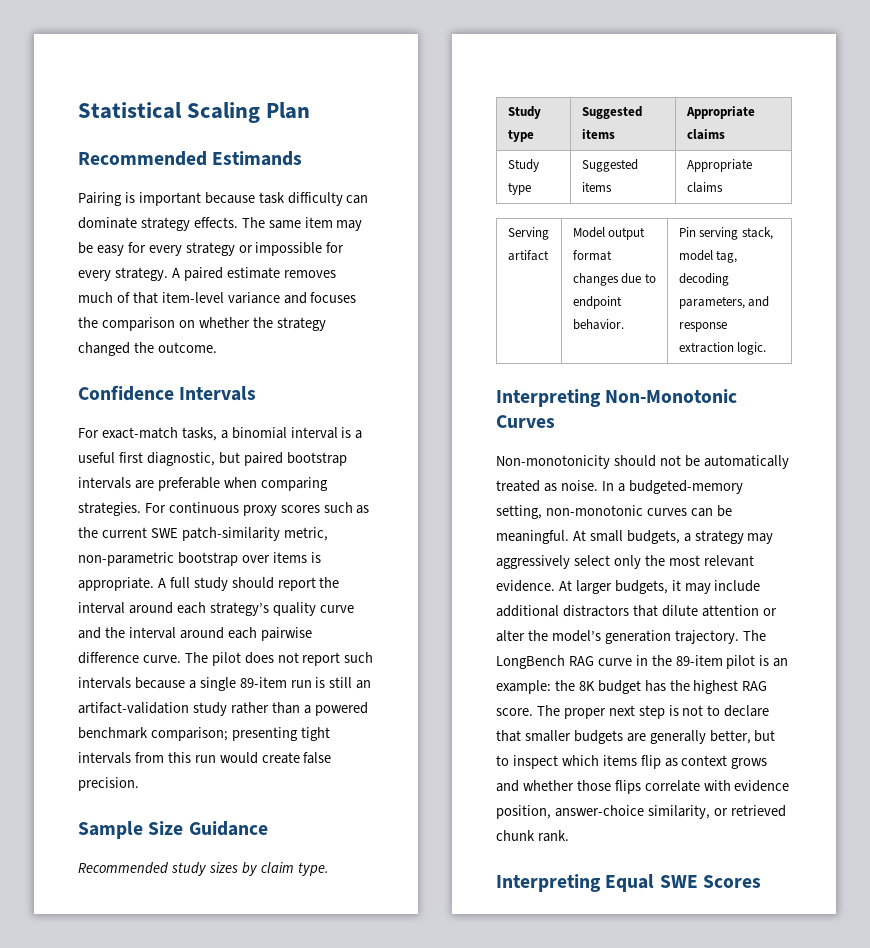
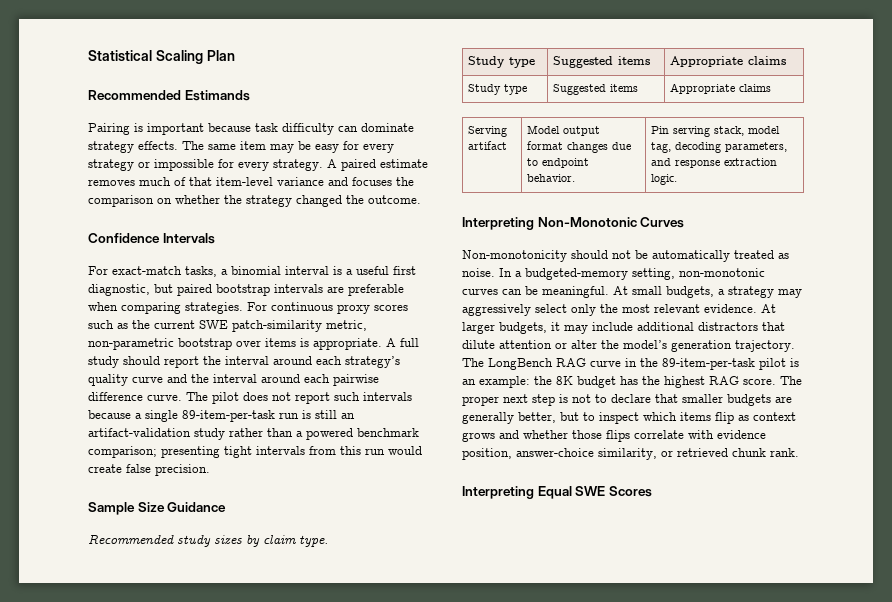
[239,677,287,688] 89-item -> [182,410,275,422] 89-item-per-task
[675,655,723,666] 89-item -> [662,358,755,370] 89-item-per-task

